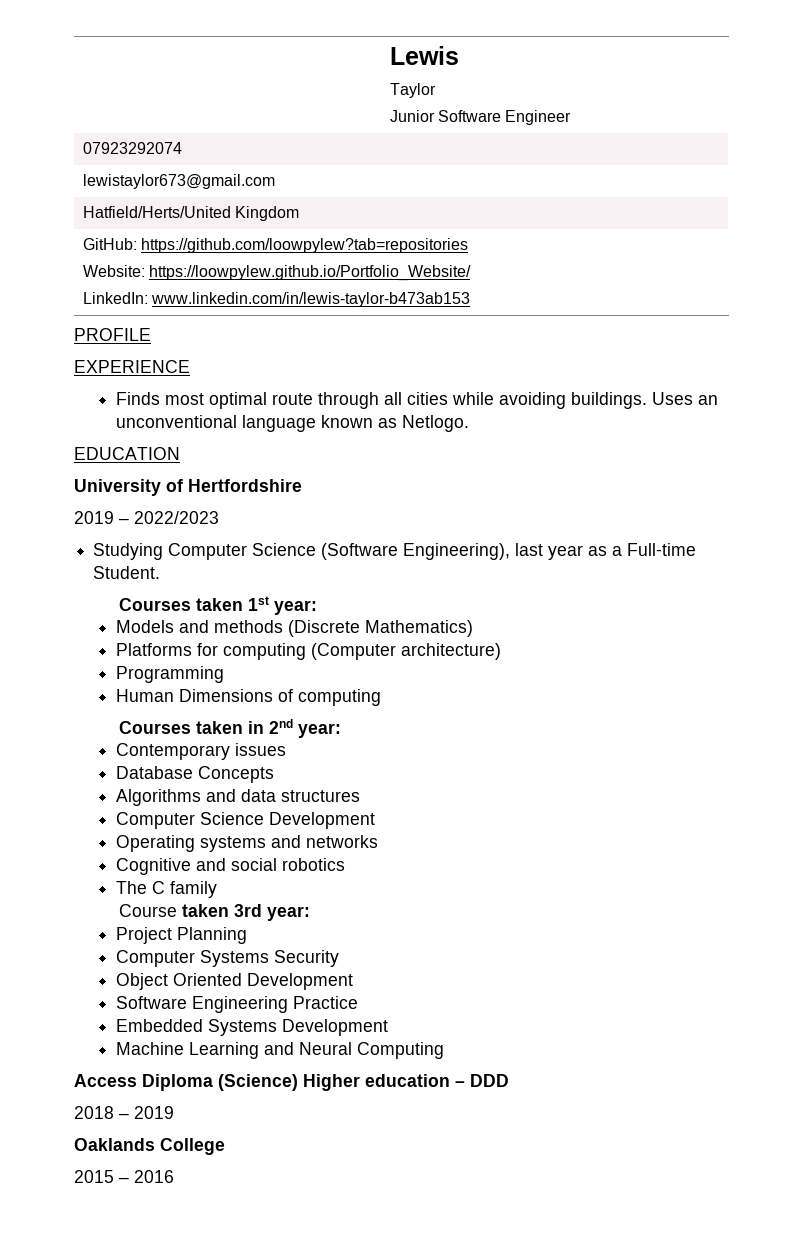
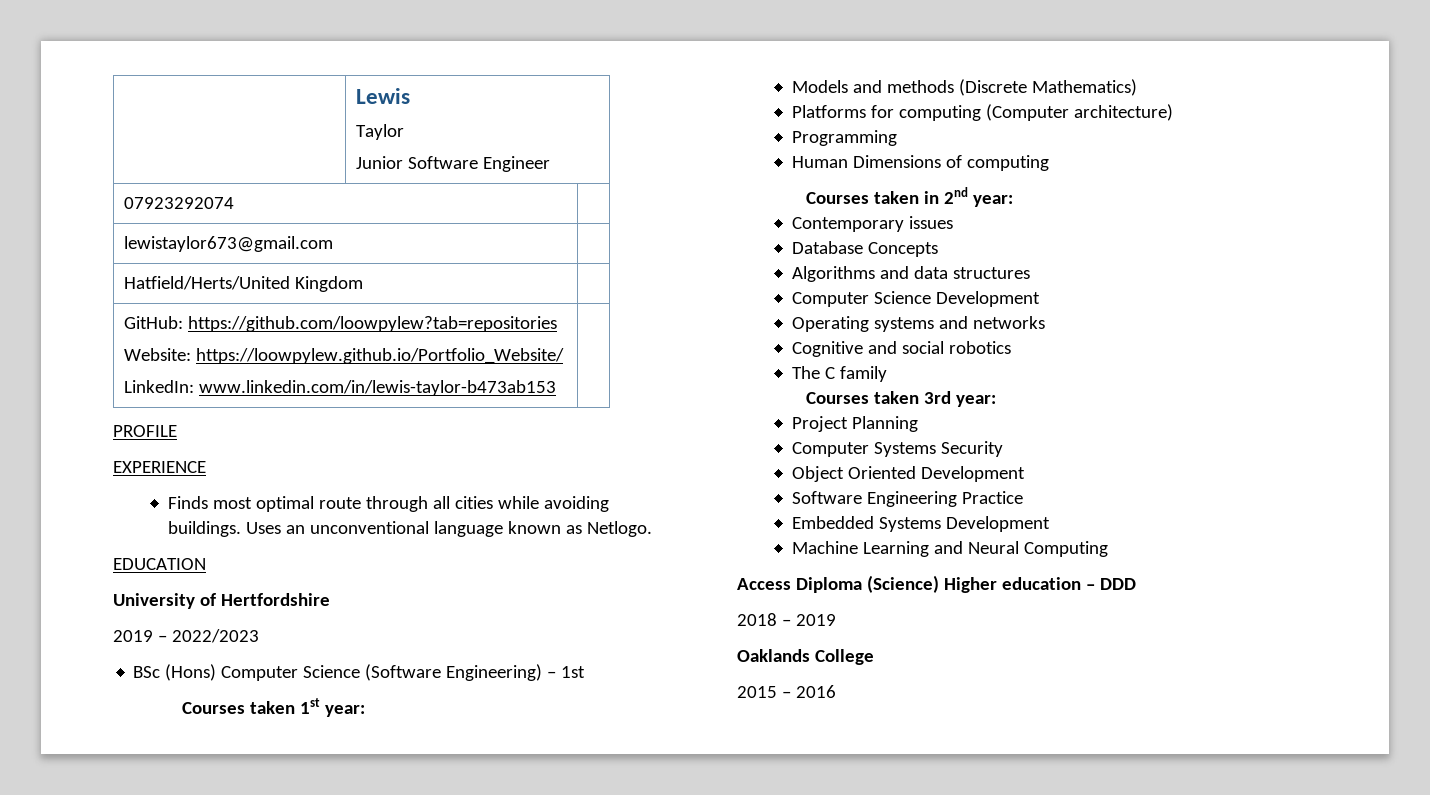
[93,543,164,560] Studying -> [133,664,217,681] BSc (Hons)
[403,543,697,560] [93,566,161,579] Engineering), last year as a Full-time Student. -> [446,664,586,681] Engineering) – 1st
[119,904,178,917] Course -> [805,392,869,404] Courses

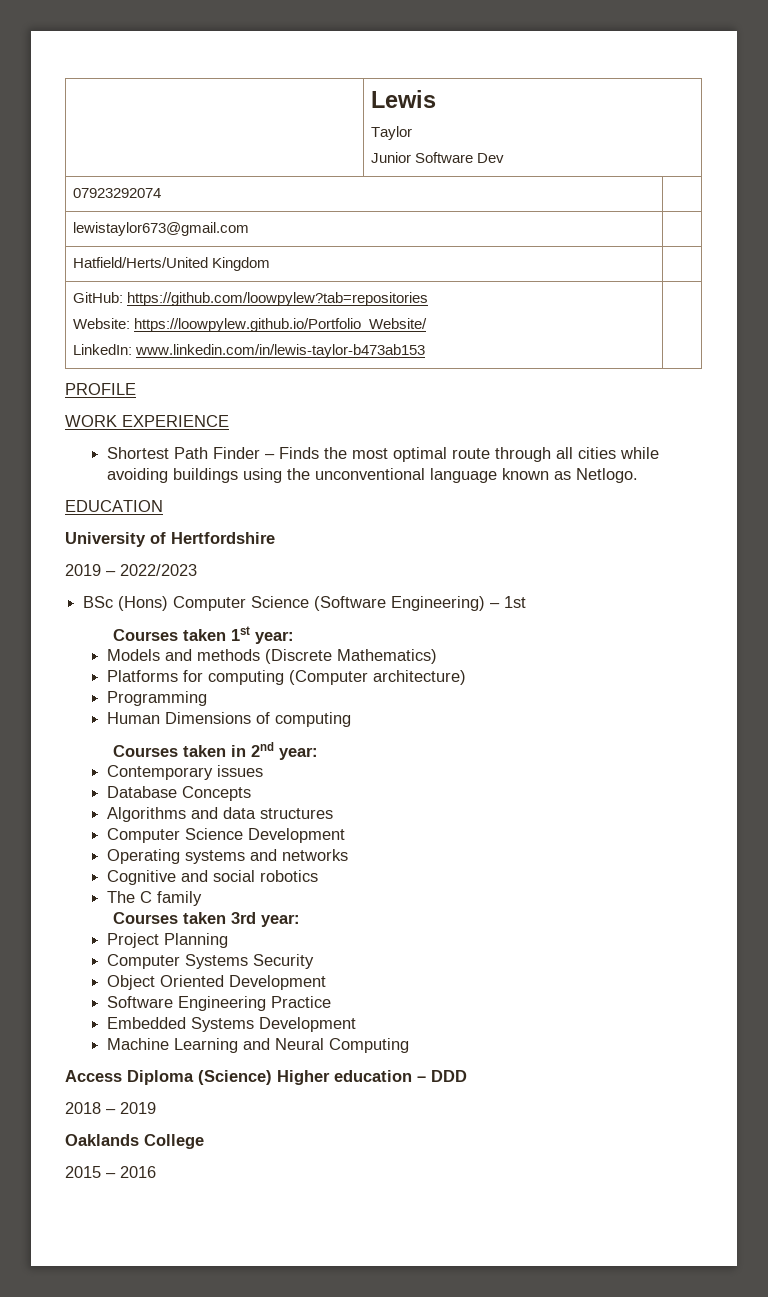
[483,156,551,172] Engineer -> [477,153,505,163] Dev
(177, 431) none -> [65,415,117,427] WORK
[167,496,208,509] Finds -> [107,447,348,459] Shortest Path Finder – Finds the
[167,521,305,537] buildings. Uses an -> [173,468,311,483] buildings using the

